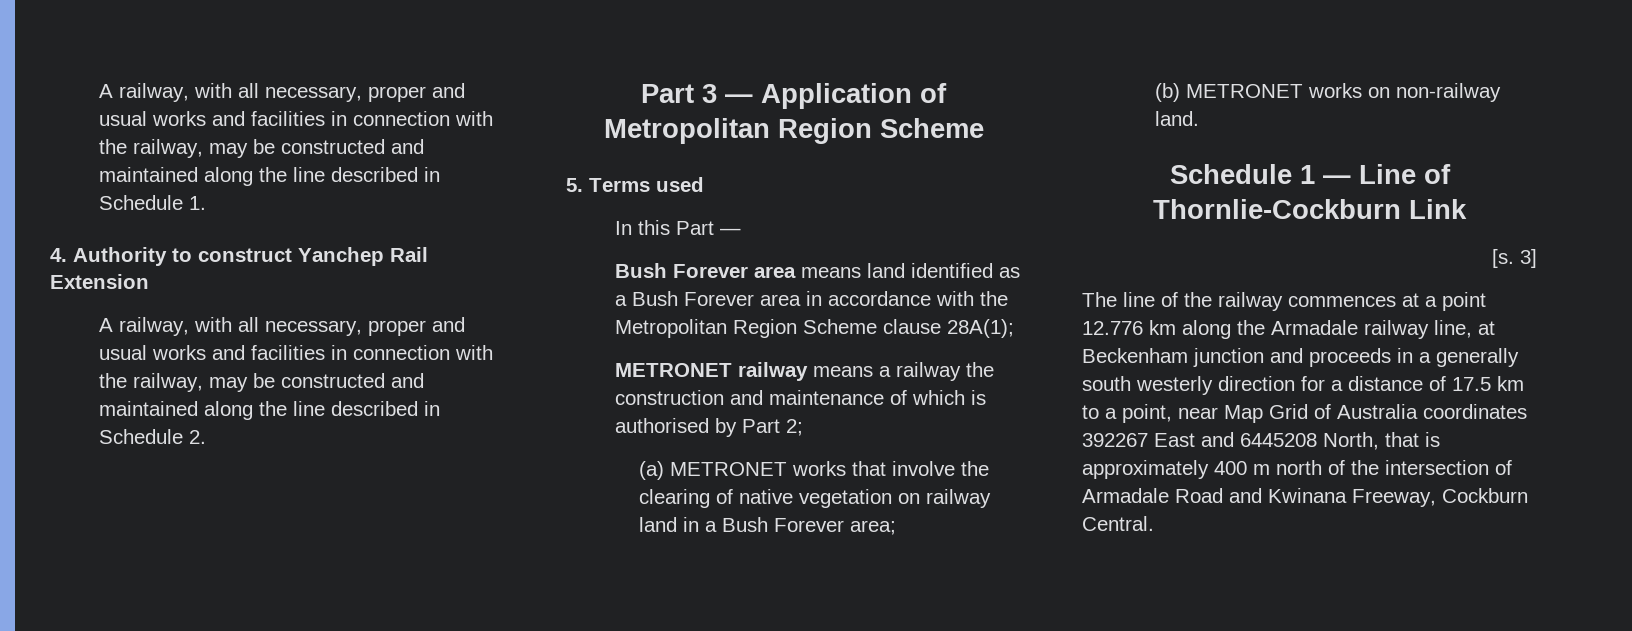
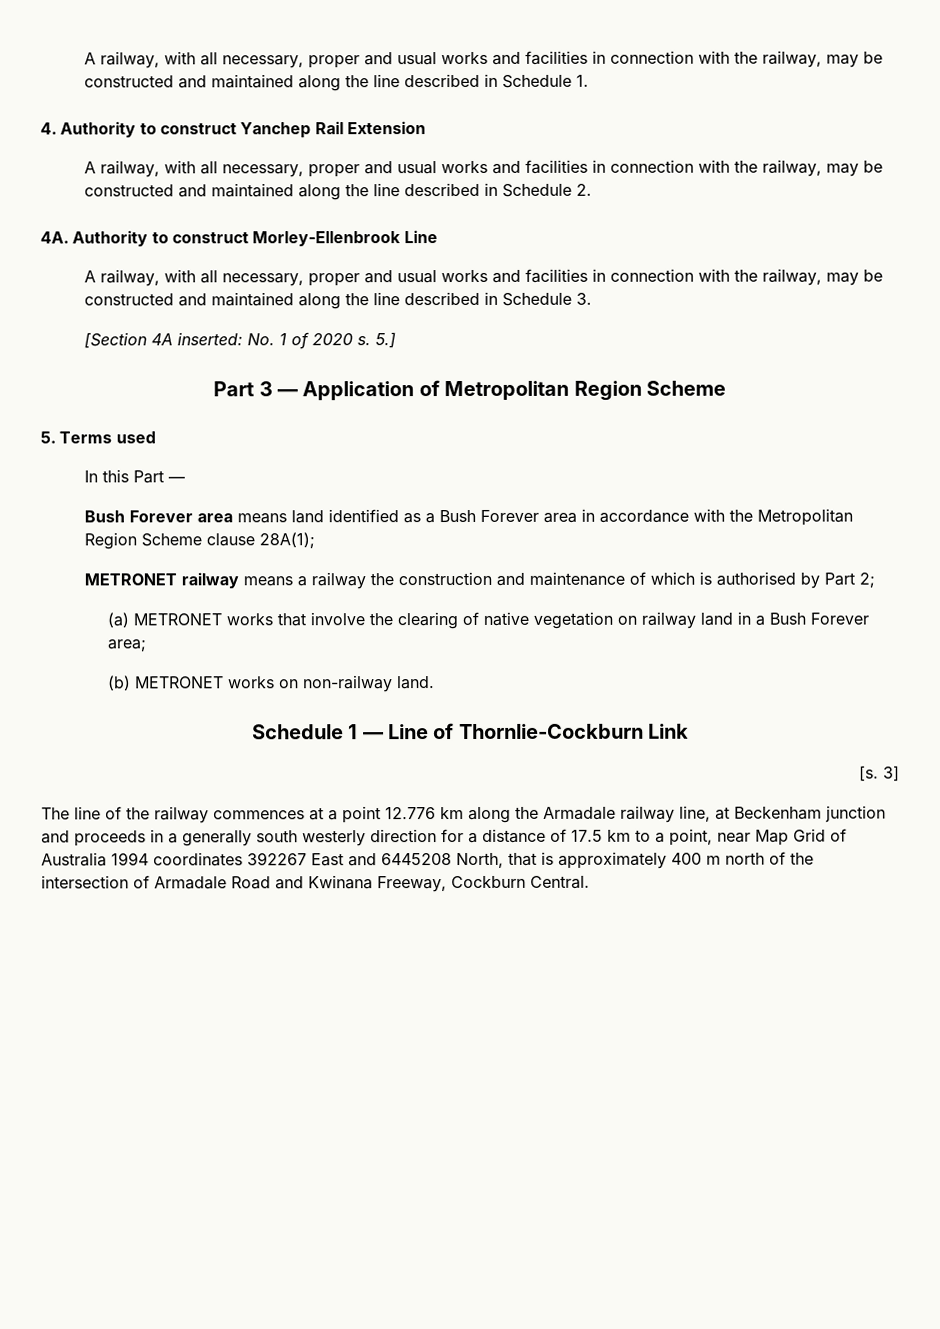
(206, 437) none -> [40,230,438,247] [84,268,884,287] [84,291,593,310] [84,332,397,350] // 4A. Authority to construct Morley-Ellenbrook Line // A railway, with all necessary, proper and usual works and facilities in connection with the railway, may be constructed and maintained along the line described in Schedule 3. // [Section 4A inserted: No. 1 of 2020 s. 5.]
(1418, 411) none -> [111,852,149,866] 1994

